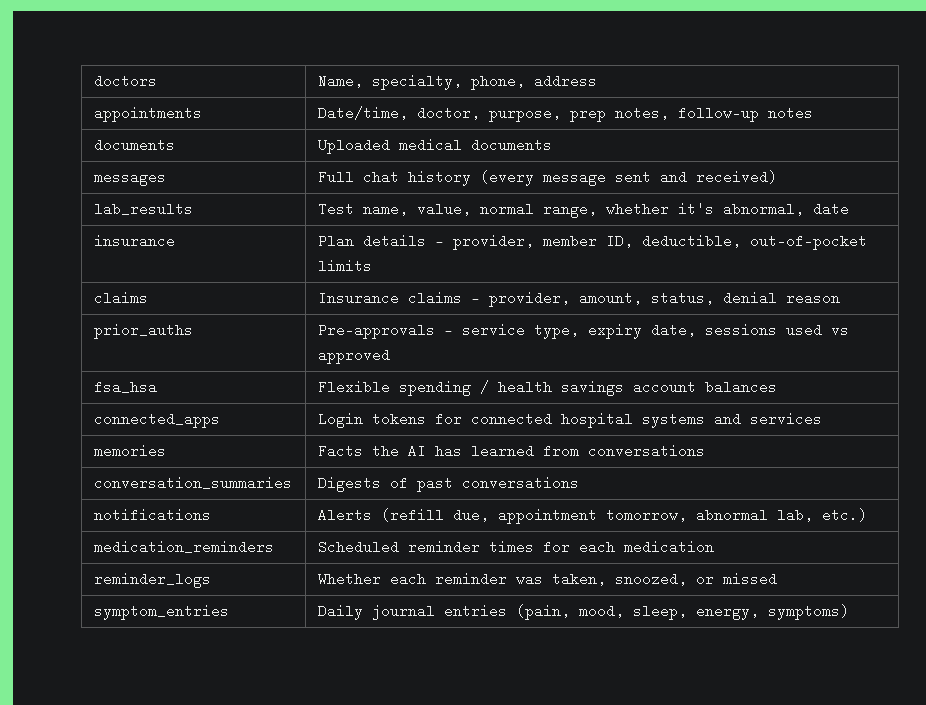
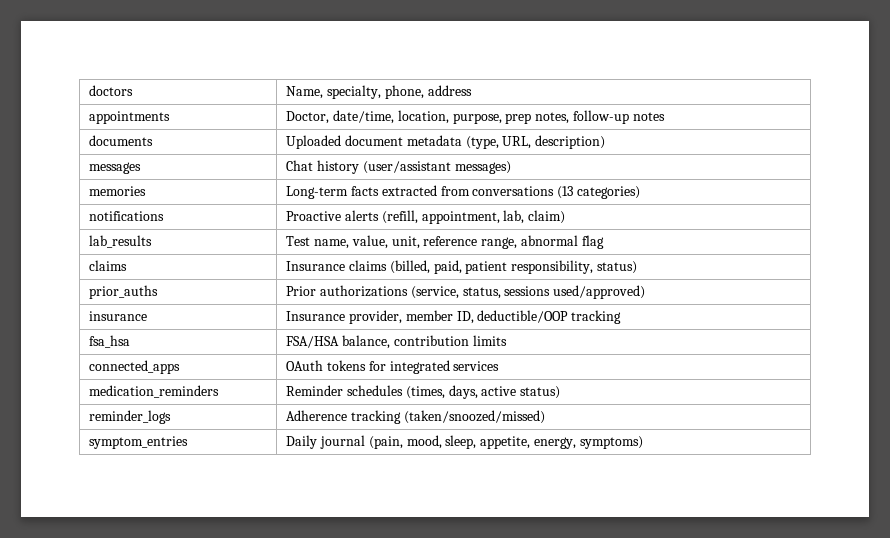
[317,106,480,120] Date/time, doctor, -> [286,110,449,124] Doctor, date/time, location,
[398,138,552,152] [93,170,166,186] [317,170,777,186] [93,202,193,216] [317,202,849,218] [93,234,175,248] [317,234,867,250] [317,260,372,271] [93,291,148,305] [317,291,840,307] [93,323,193,339] [317,323,849,339] [317,348,390,364] [93,380,157,394] [317,380,777,396] medical documents // messages | Full chat history (every message sent and received) // lab_results | Test name, value, normal range, whether it's abnormal, date // insurance | Plan details — provider, member ID, deductible, out-of-pocket limits // claims | Insurance claims — provider, amount, status, denial reason // prior_auths | Pre-approvals — service type, expiry date, sessions used vs approved // fsa_hsa | Flexible spending / health savings account balances -> [344,135,606,149] [89,162,142,174] [286,160,511,174] [89,186,147,196] [286,185,640,199] [89,211,165,221] [286,210,566,224] [89,235,153,248] [286,235,604,249] [89,260,128,271] [286,260,637,274] [89,285,159,299] [286,285,646,299] [89,311,148,321] [286,310,622,324] [89,335,131,348] [286,335,507,349] document metadata (type, URL, description) // messages | Chat history (user/assistant messages) // memories | Long-term facts extracted from conversations (13 categories) // notifications | Proactive alerts (refill, appointment, lab, claim) // lab_results | Test name, value, unit, reference range, abnormal flag // claims | Insurance claims (billed, paid, patient responsibility, status) // prior_auths | Prior authorizations (service, status, sessions used/approved) // insurance | Insurance provider, member ID, deductible/OOP tracking // fsa_hsa | FSA/HSA balance, contribution limits
[317,412,363,428] Login -> [286,360,324,371] OAuth
[470,412,822,428] [93,444,166,458] [317,444,705,458] [93,476,292,490] [317,476,579,492] [93,508,211,522] [317,508,867,524] [93,540,274,554] [317,540,714,554] [93,572,211,588] [317,572,777,586] connected hospital systems and services // memories | Facts the AI has learned from conversations // conversation_summaries | Digests of past conversations // notifications | Alerts (refill due, appointment tomorrow, abnormal lab, etc.) // medication_reminders | Scheduled reminder times for each medication // reminder_logs | Whether each reminder was taken, snoozed, or missed -> [389,360,500,374] [89,385,220,398] [286,385,561,399] [89,410,172,424] [286,410,545,424] integrated services // medication_reminders | Reminder schedules (times, days, active status) // reminder_logs | Adherence tracking (taken/snoozed/missed)
[443,604,507,618] entries -> (365, 442) none
(687, 612) none -> [480,436,531,449] appetite,

